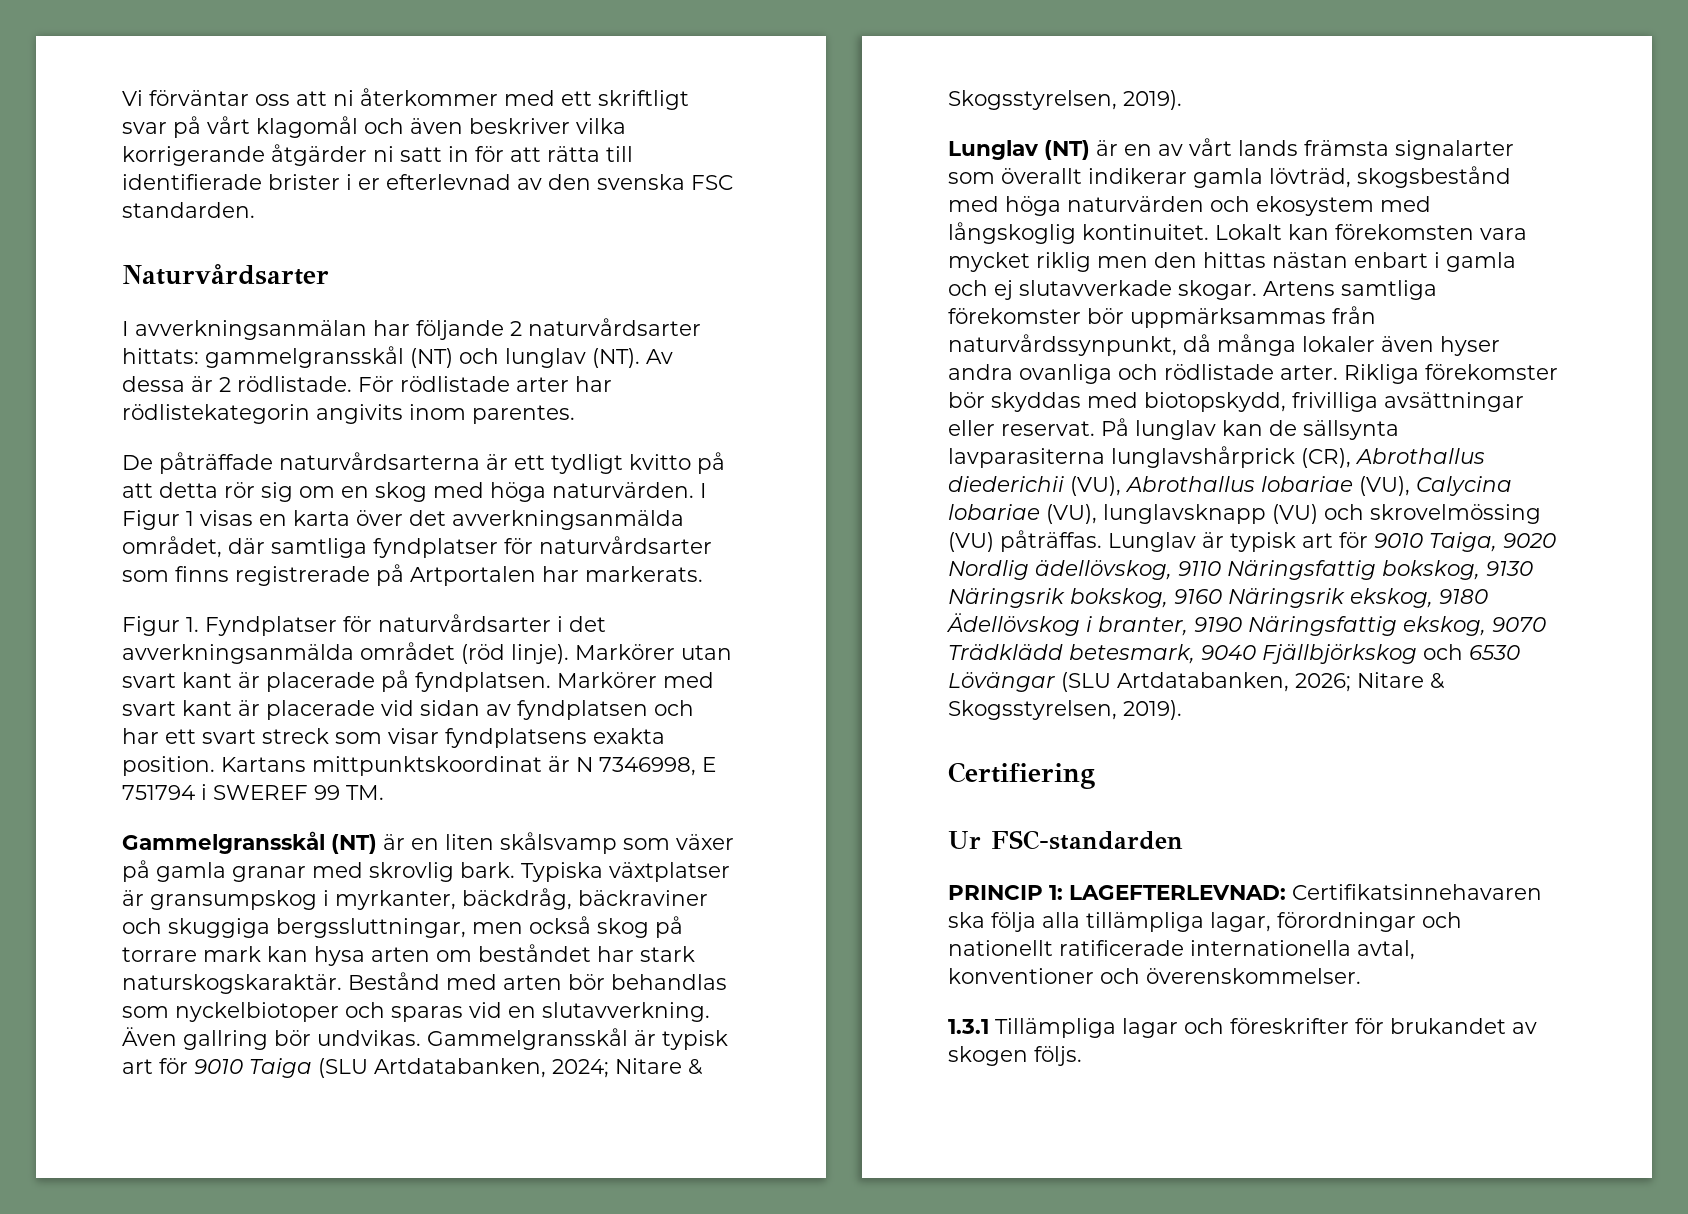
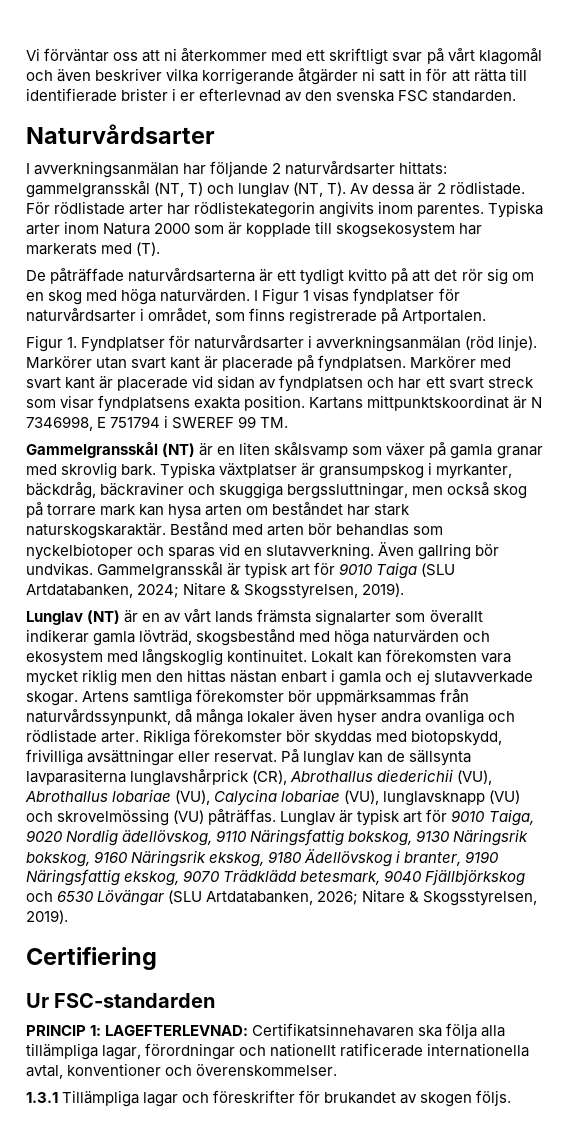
[410,348,640,368] (NT) och lunglav (NT). -> [154,182,347,198] (NT, T) och lunglav (NT, T).
(575, 414) none -> [488,201,544,218] [26,221,483,238] [26,242,161,256] Typiska arter inom Natura 2000 som är kopplade till skogsekosystem har markerats med (T).
[159,482,218,498] detta -> [434,270,458,281] det
[259,510,684,530] [122,536,367,558] en karta över det avverkningsanmälda området, där samtliga -> (350, 295) none
(712, 545) none -> [140,308,212,324] i området,
[410,566,703,586] Artportalen har markerats. -> [402,310,487,324] Artportalen.
[569,616,606,632] [122,642,455,664] det avverkningsanmälda området -> [316,335,462,352] avverkningsanmälan

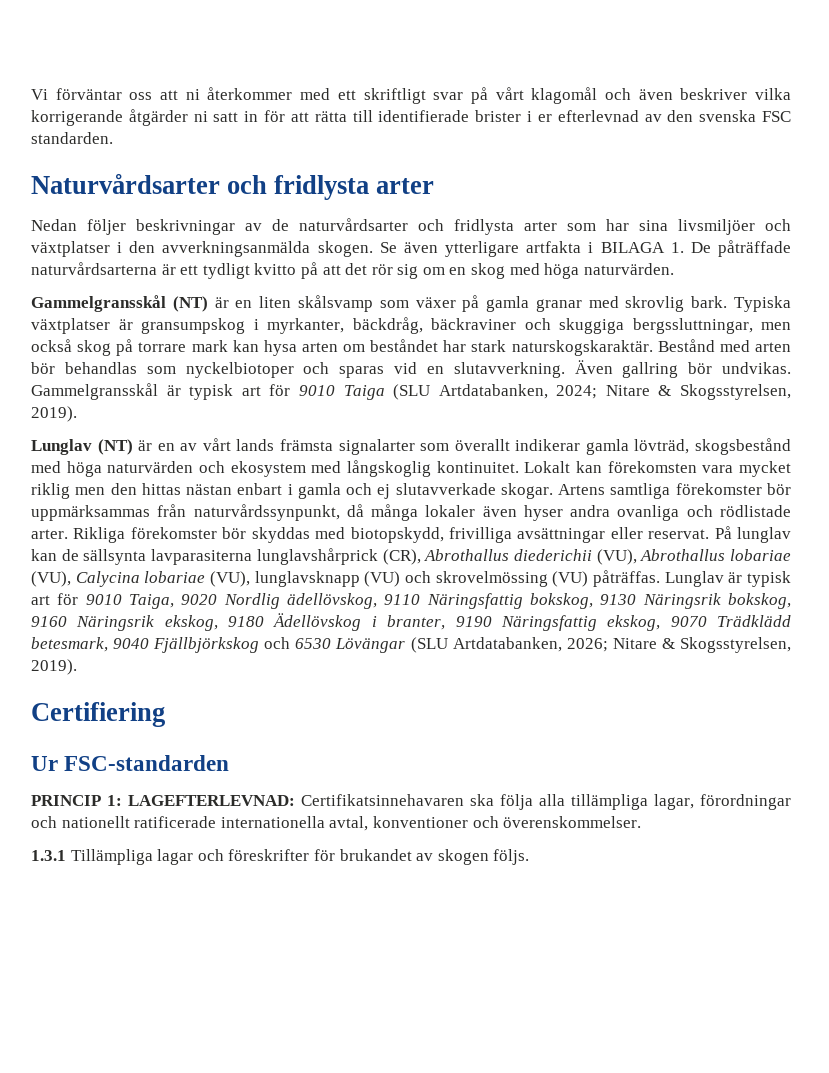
[26,161,448,178] [26,181,525,198] [26,201,544,218] [26,221,483,238] [26,242,161,256] // I avverkningsanmälan har följande 2 naturvårdsarter hittats: gammelgransskål (NT, T) och lunglav (NT, T). Av dessa är 2 rödlistade. För rödlistade arter har rödlistekategorin angivits inom parentes. Typiska arter inom Natura 2000 som är kopplade till skogsekosystem har markerats med (T). // -> [227,175,435,200] [31,218,791,235] [31,241,684,257] och fridlysta arter // Nedan följer beskrivningar av de naturvårdsarter och fridlysta arter som har sina livsmiljöer och växtplatser i den avverkningsanmälda skogen. Se även ytterligare artfakta i BILAGA 1.
[254,288,460,305] [26,308,487,325] [26,335,538,352] [26,355,512,372] [26,375,534,392] [26,395,543,412] [26,415,289,431] I Figur 1 visas fyndplatser för naturvårdsarter i området, som finns registrerade på Artportalen. // Figur 1. Fyndplatser för naturvårdsarter i avverkningsanmälan (röd linje). Markörer utan svart kant är placerade på fyndplatsen. Markörer med svart kant är placerade vid sidan av fyndplatsen och har ett svart streck som visar fyndplatsens exakta position. Kartans mittpunktskoordinat är N 7346998, E 751794 i SWEREF 99 TM. -> (674, 269) none

